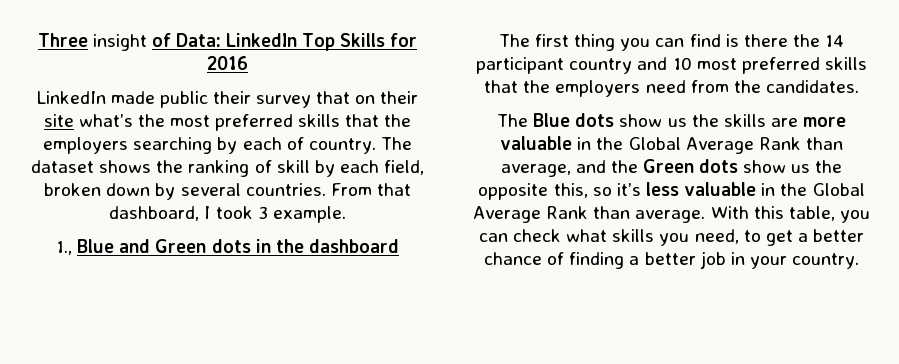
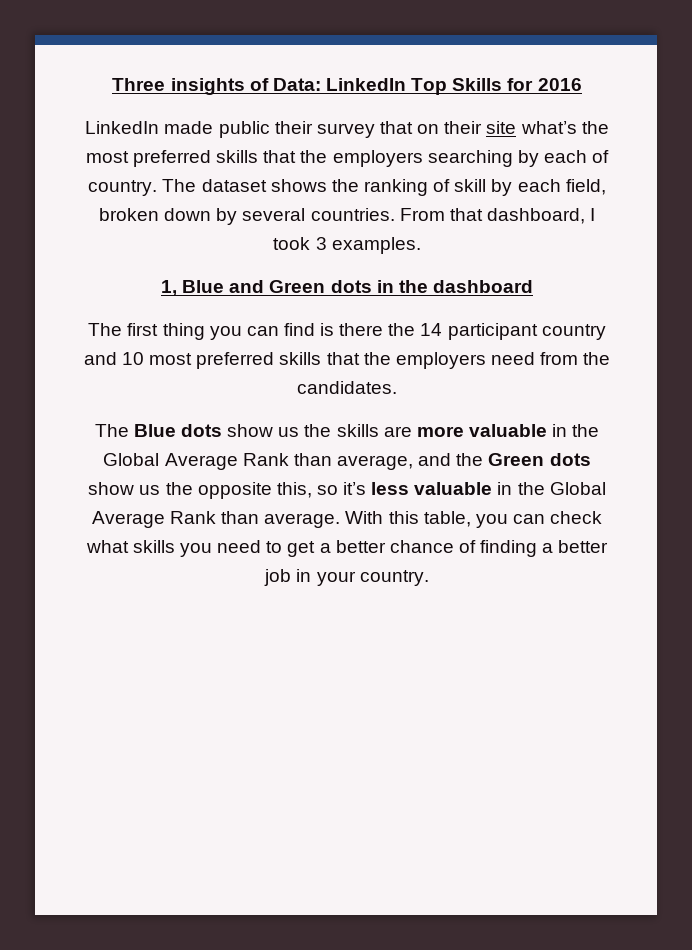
[92,34,147,51] insight -> [170,78,245,95] insights
[272,206,346,223] [56,241,73,255] example. // 1., -> [331,237,421,254] [161,280,178,296] examples. // 1,
[694,229,739,244] need, -> [217,540,262,553] need

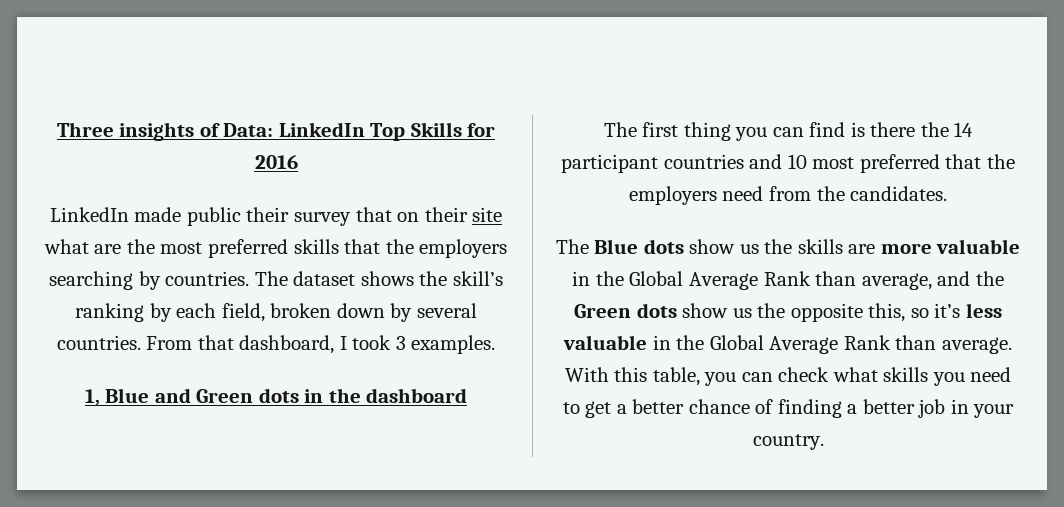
[520,121,577,134] what’s -> [43,239,122,254] what are
[543,150,610,163] [88,180,158,196] each of country. -> [165,271,250,286] countries.
[364,179,487,196] ranking of skill -> [452,271,503,286] [75,303,145,322] skill’s ranking
[541,324,606,340] country -> [663,154,744,169] countries
[279,352,322,365] skills -> (940, 163) none

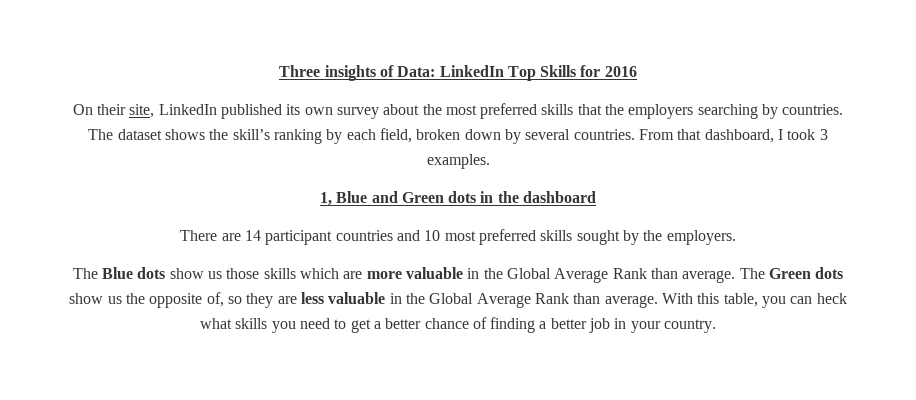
[49,207,503,226] [43,239,122,254] LinkedIn made public their survey that on their site what are -> [72,104,420,119] On their site, LinkedIn published its own survey about
[603,122,949,141] The first thing you can find is there the -> [180,230,241,241] There are
[945,154,1015,169] [628,186,948,205] that the employers need from the candidates. -> [540,230,736,245] skills sought by the employers.
[764,239,843,254] the skills -> [226,268,340,279] those skills which
[861,271,1004,290] average, and the -> [682,268,765,283] average. The
[868,303,961,322] this, so it’s -> [206,292,297,308] of, so they are
[778,367,830,382] check -> [816,293,847,304] heck

